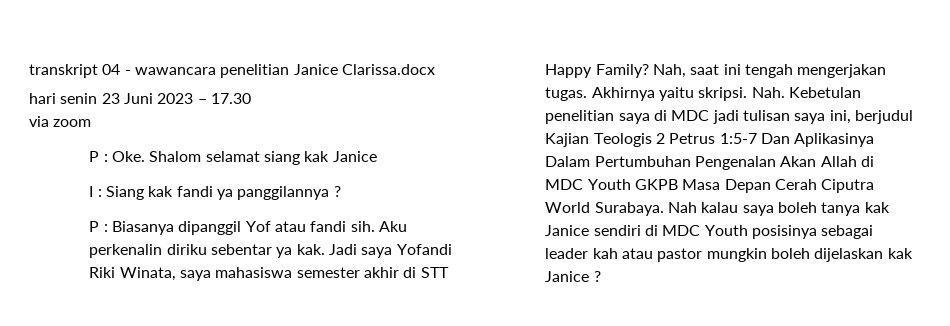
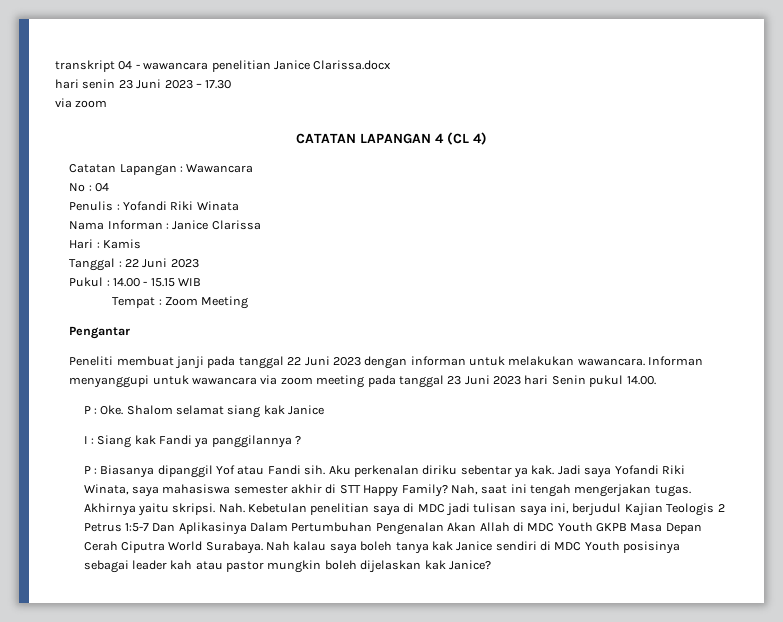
(92, 123) none -> [296,132,487,145] [69,164,254,176] [69,183,110,192] [69,201,239,211] [69,220,261,230] [69,239,142,249] [69,258,199,271] [69,277,202,287] [112,296,249,309] [69,326,131,339] [69,356,704,369] [69,375,656,388] // CATATAN LAPANGAN 4 (CL 4) // Catatan Lapangan : Wawancara // No : 04 // Penulis : Yofandi Riki Winata // Nama Informan : Janice Clarissa // Hari : Kamis // Tanggal : 22 Juni 2023 // Pukul : 14.00 - 15.15 WIB // Tempat : Zoom Meeting // Pengantar // Peneliti membuat janji pada tanggal 22 Juni 2023 dengan informan untuk melakukan wawancara. Informan menyanggupi untuk wawancara via zoom meeting pada tanggal 23 Juni 2023 hari Senin pukul 14.00.
[176,186,213,197] fandi -> [159,435,193,445] Fandi
[310,221,347,232] fandi -> [267,465,301,475] Fandi
[89,244,163,258] perkenalin -> [353,465,419,477] perkenalan
[545,271,601,282] Janice ? -> [448,560,491,570] Janice?

